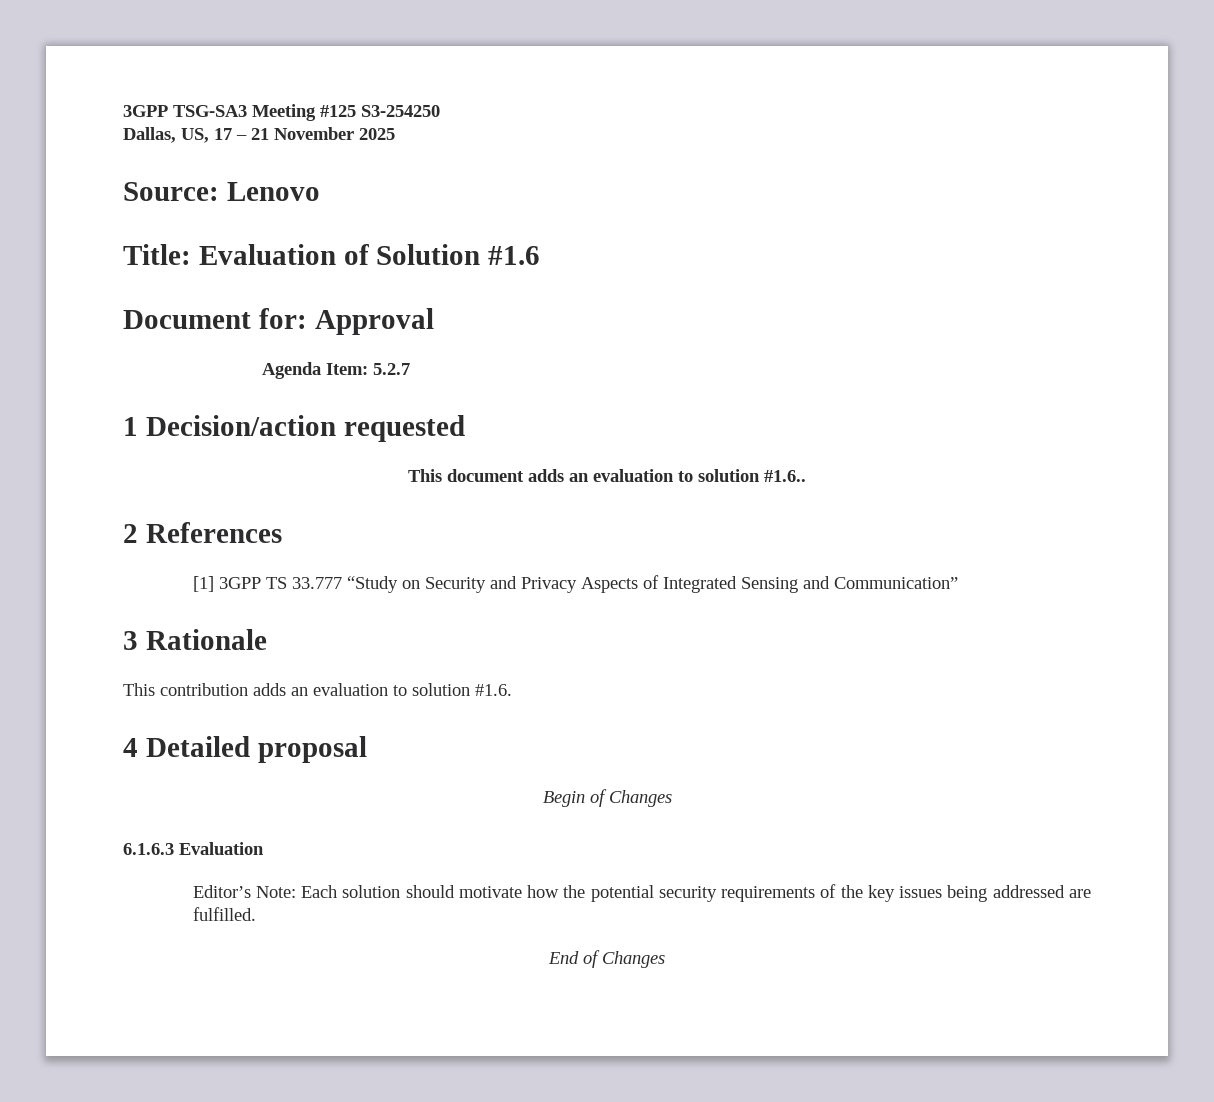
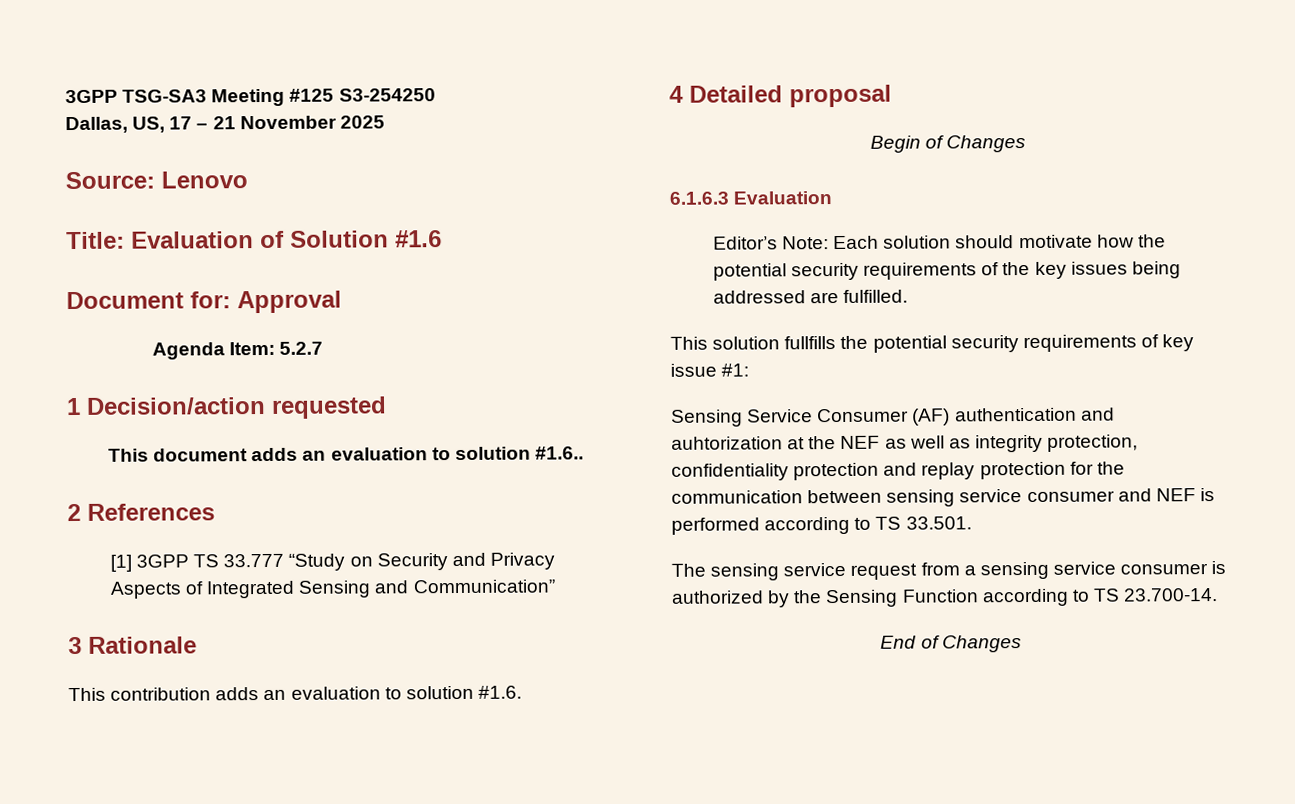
(256, 914) none -> [670,334,1195,353] [670,363,750,377] [671,407,1115,427] [671,434,1139,453] [671,461,1125,481] [671,488,1215,507] [671,516,972,535] [671,560,1227,581] [671,588,1219,608] // This solution fullfills the potential security requirements of key issue #1: // Sensing Service Consumer (AF) authentication and auhtorization at the NEF as well as integrity protection, confidentiality protection and replay protection for the communication between sensing service consumer and NEF is performed according to TS 33.501. // The sensing service request from a sensing service consumer is authorized by the Sensing Function according to TS 23.700-14.

